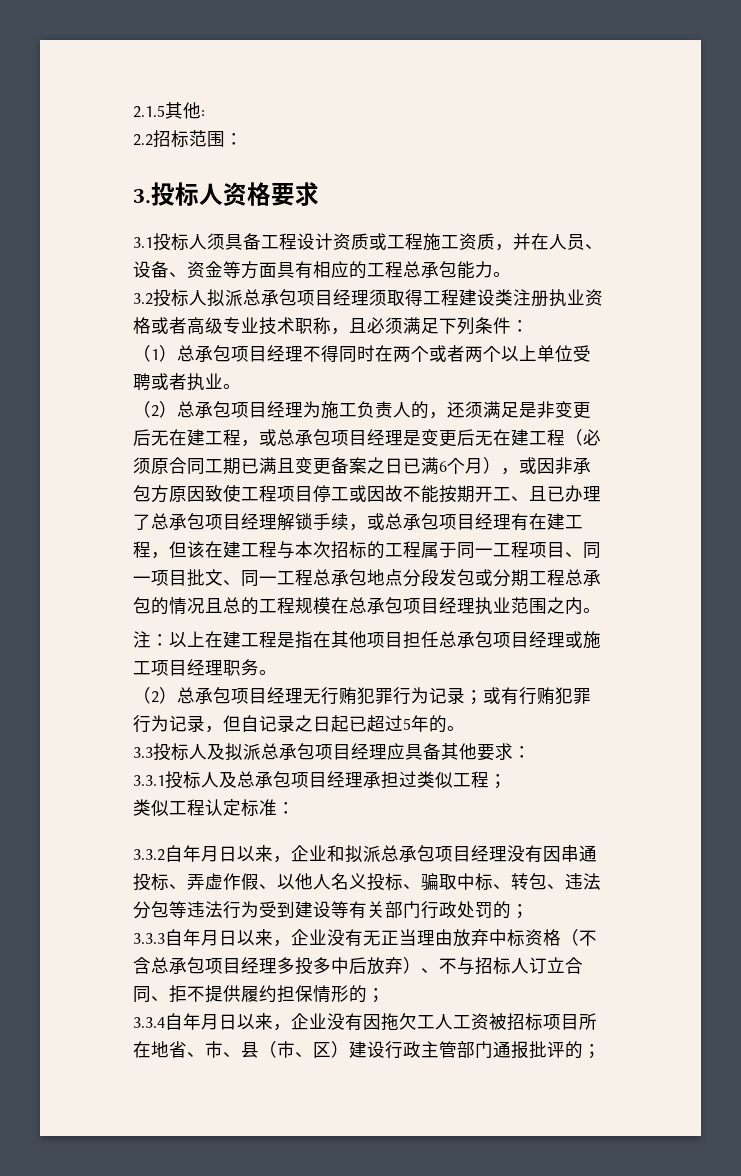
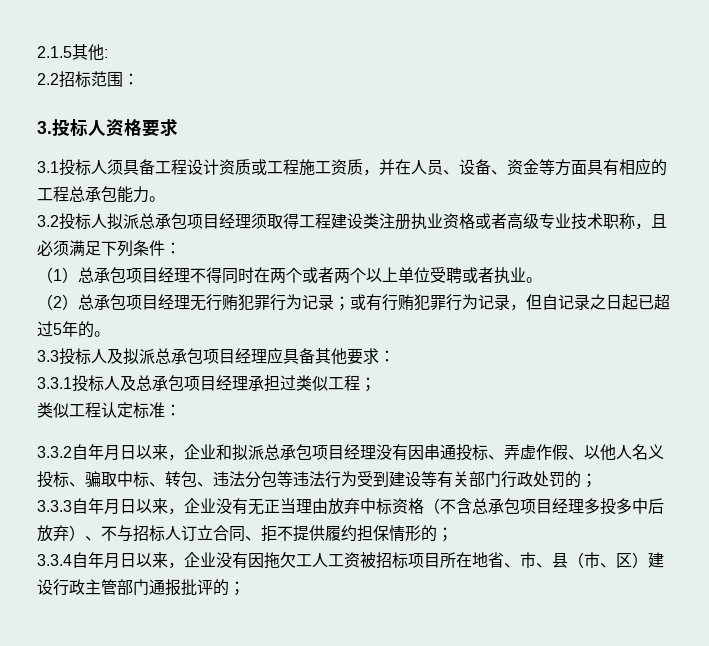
[133,401,591,419] [133,429,601,447] [133,457,591,475] [133,484,601,503] [133,513,583,531] [133,541,601,559] [133,569,601,587] [133,597,601,615] [133,631,601,649] [133,659,277,676] // （2）总承包项目经理为施工负责人的，还须满足是非变更后无在建工程，或总承包项目经理是变更后无在建工程（必须原合同工期已满且变更备案之日已满6个月），或因非承包方原因致使工程项目停工或因故不能按期开工、且已办理了总承包项目经理解锁手续，或总承包项目经理有在建工程，但该在建工程与本次招标的工程属于同一工程项目、同一项目批文、同一工程总承包地点分段发包或分期工程总承包的情况且总的工程规模在总承包项目经理执业范围之内。 // 注：以上在建工程是指在其他项目担任总承包项目经理或施工项目经理职务。 -> (542, 280) none

